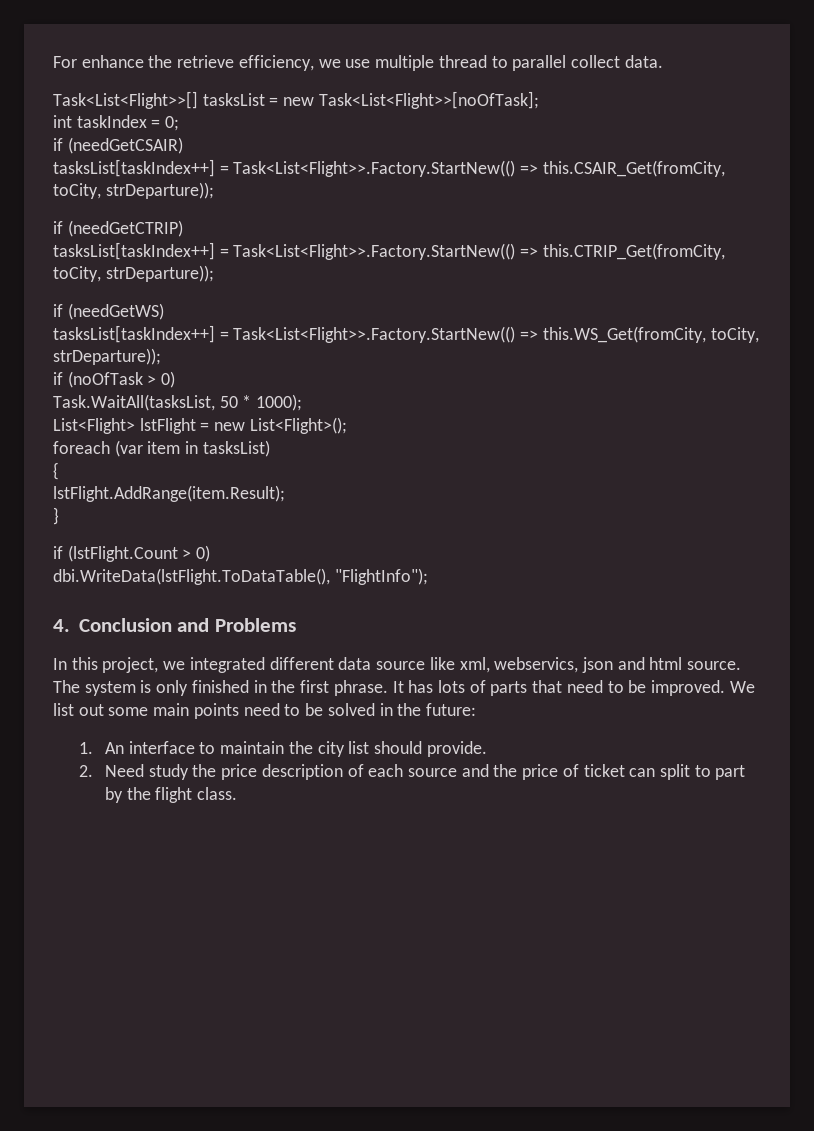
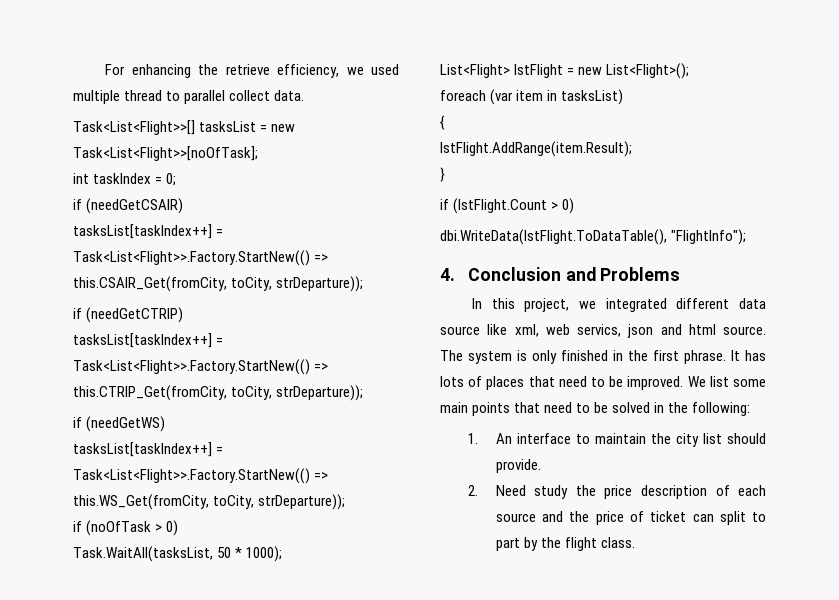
[81,55,144,68] enhance -> [131,64,191,78] enhancing
[345,59,371,68] use -> [370,64,399,75] used
[494,657,579,673] webservics, -> [545,324,621,337] web servics,
[490,681,528,696] parts -> [486,376,525,390] places
[78,704,104,716] out -> (729, 381) none
(239, 711) none -> [514,402,541,413] that
[425,703,476,716] future: -> [692,402,751,416] following:

